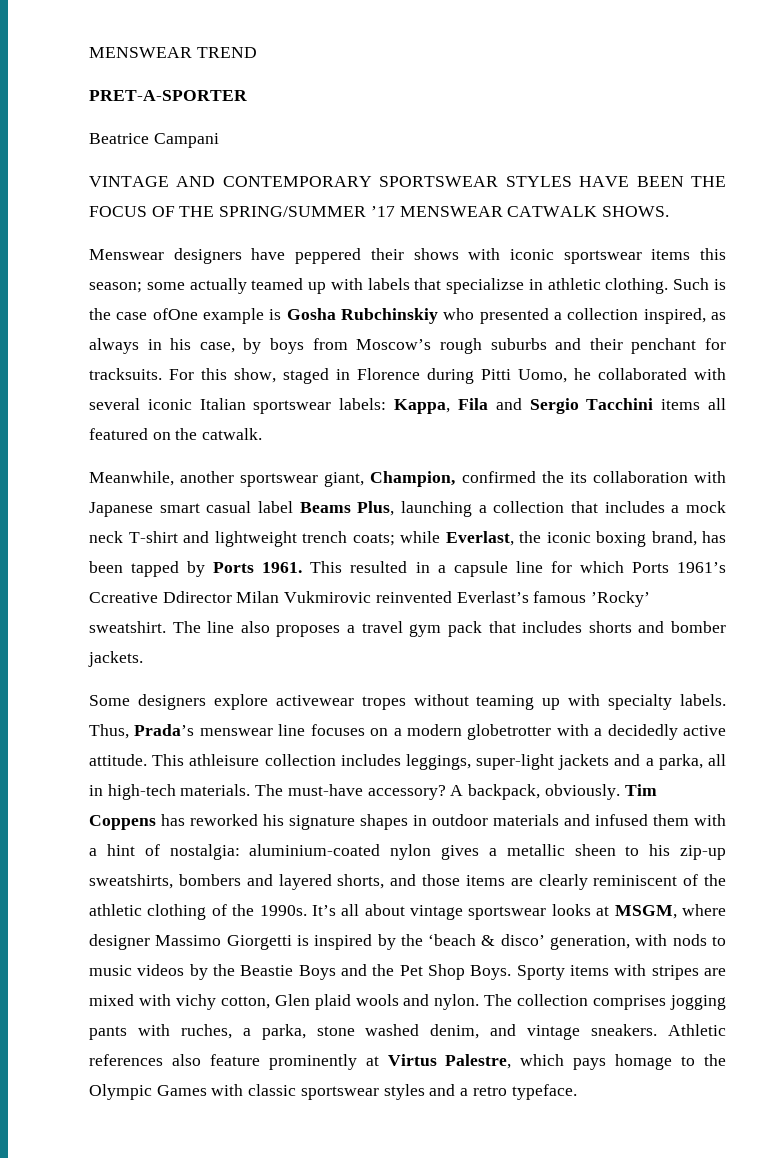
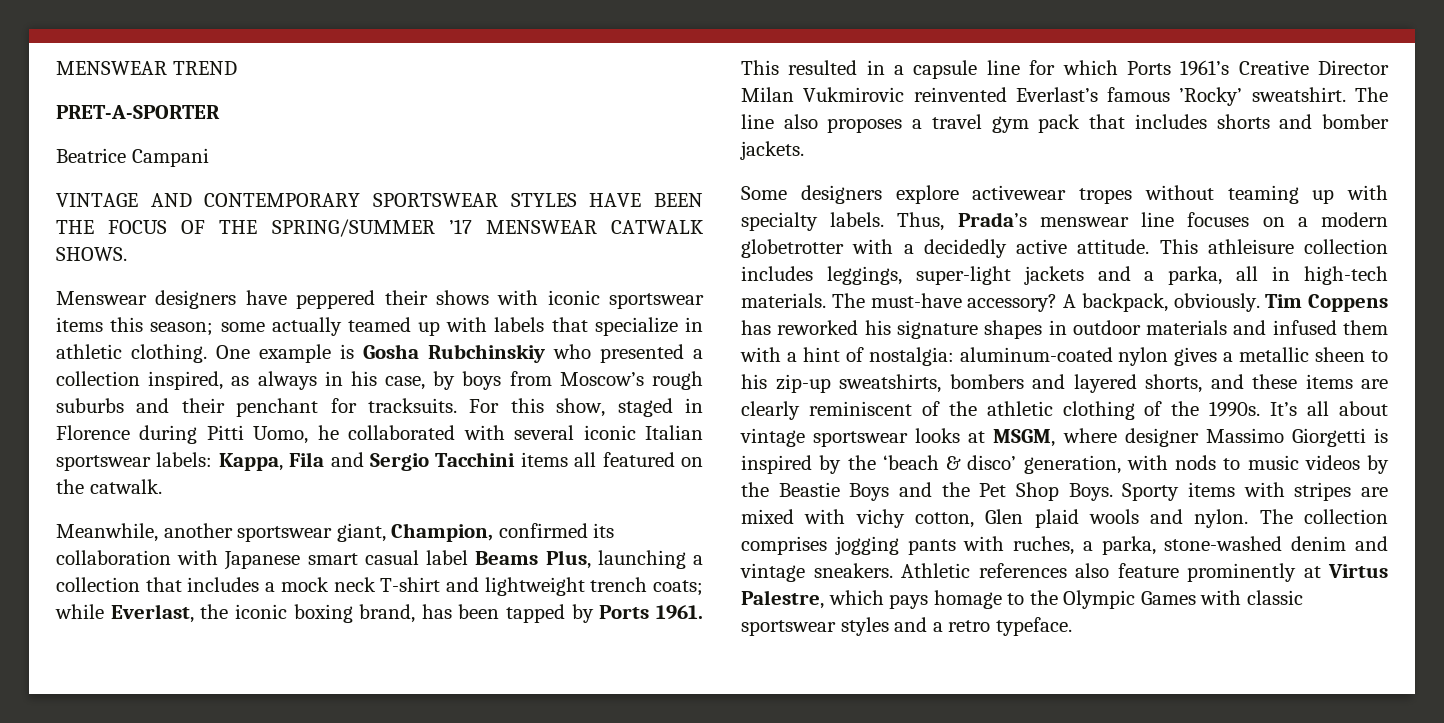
[446,278,525,294] specializse -> [594,317,678,336] specialize
[673,278,726,290] [89,308,198,320] Such is the case ofOne -> [216,345,250,359] One
[541,471,564,483] the -> (588, 530) none
[89,591,232,603] Ccreative Ddirector -> [1238,60,1389,75] Creative Director
[249,844,381,856] aluminium-coated -> [959,347,1113,362] aluminum-coated
[422,874,460,886] those -> [1252,374,1297,389] these
[316,1024,480,1039] stone washed denim, -> [1164,536,1347,551] stone-washed denim

